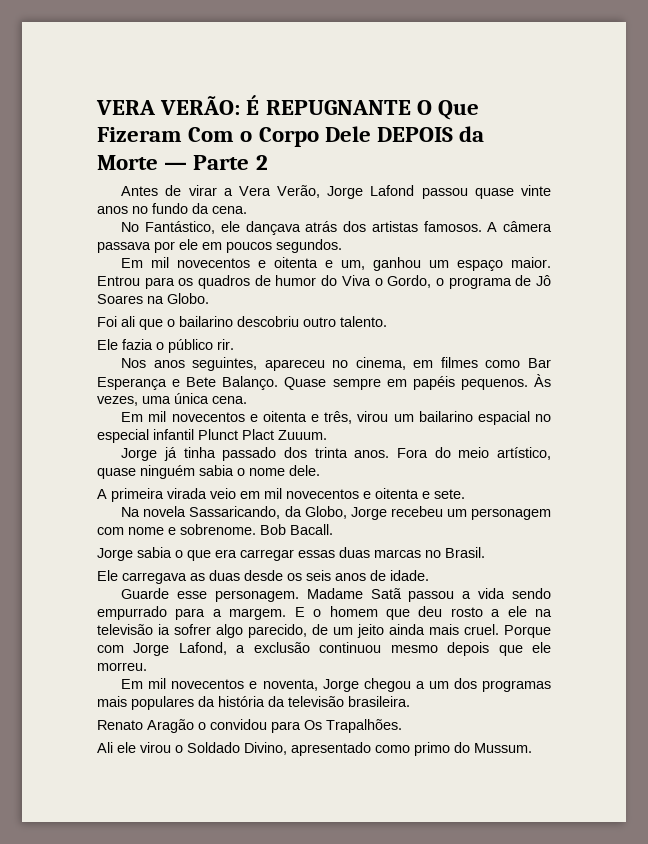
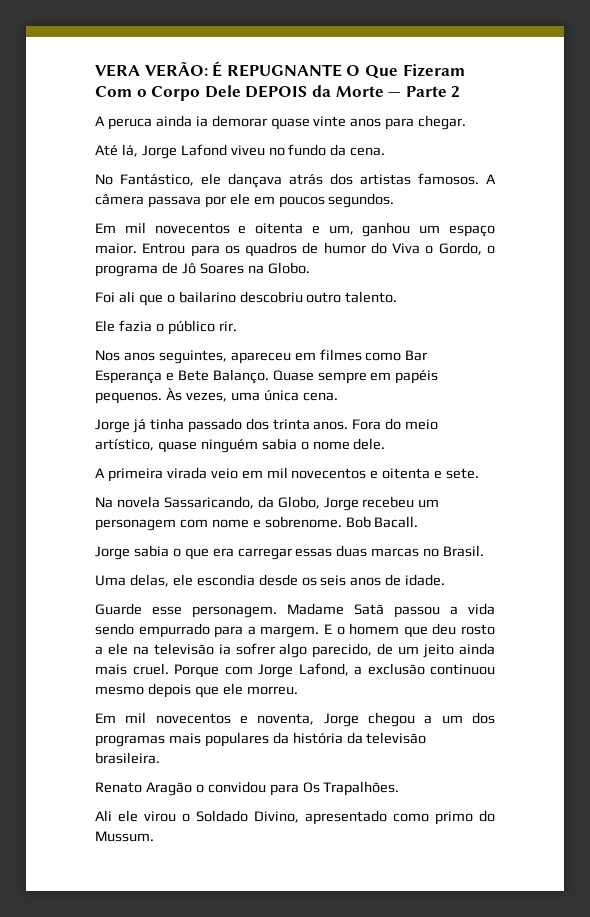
[121,185,551,199] [97,206,128,214] Antes de virar a Vera Verão, Jorge Lafond passou quase vinte anos -> [95,115,467,130] [95,144,265,159] A peruca ainda ia demorar quase vinte anos para chegar. // Até lá, Jorge Lafond viveu
[332,357,406,370] no cinema, -> (291, 358) none
[121,411,551,425] [97,429,327,443] // Em mil novecentos e oitenta e três, virou um bailarino espacial no especial infantil Plunct Plact Zuuum. -> (338, 396) none
[97,570,240,584] Ele carregava as duas -> [95,574,255,587] Uma delas, ele escondia

